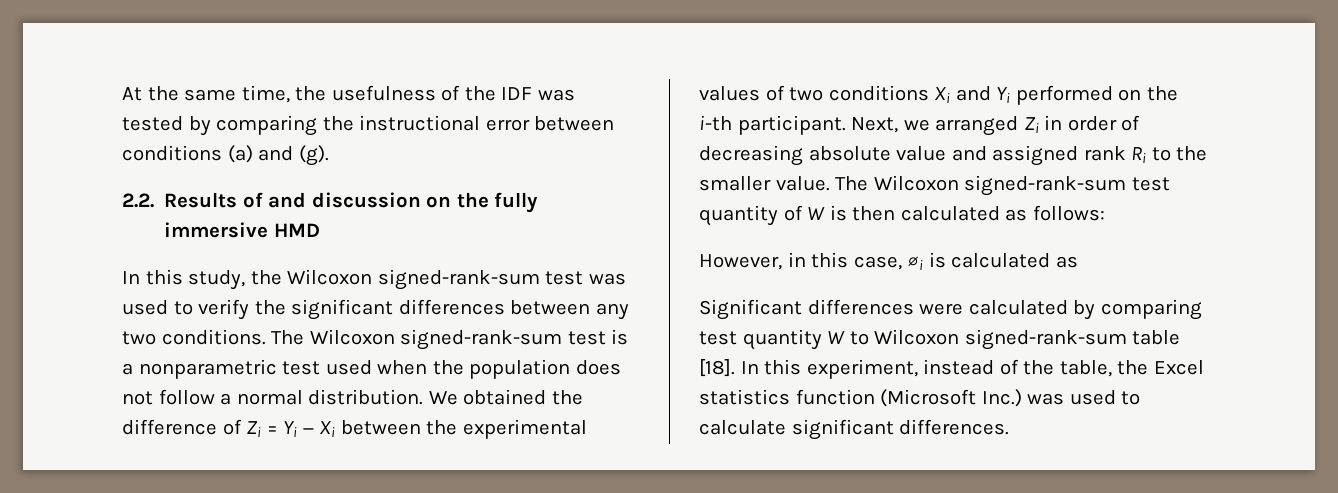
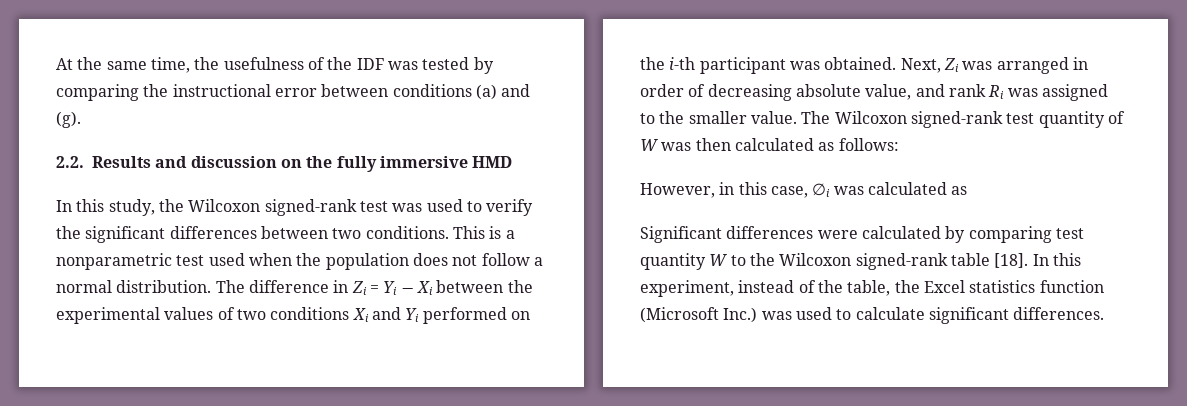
[242,192,263,208] of -> (151, 162) none
[377,269,540,290] signed-rank-sum -> [264,199,357,216] signed-rank
[595,303,629,320] any -> (328, 232) none
[271,329,606,350] The Wilcoxon signed-rank-sum test -> [452,226,485,239] This
[428,389,583,405] [122,419,242,435] We obtained the difference of -> [215,280,349,293] The difference in
[737,115,1039,136] participant. Next, we arranged Zi -> [699,57,1069,74] participant was obtained. Next, Zi was arranged
[896,145,1147,166] value and assigned rank Ri -> [865,84,1108,101] value, and rank Ri was assigned
[964,175,1127,196] signed-rank-sum -> [910,111,1003,128] signed-rank
[829,205,847,221] is -> [661,142,692,151] was
[928,252,946,268] is -> [833,186,864,195] was
[874,329,1127,350] Wilcoxon signed-rank-sum -> [749,253,948,270] the Wilcoxon signed-rank

